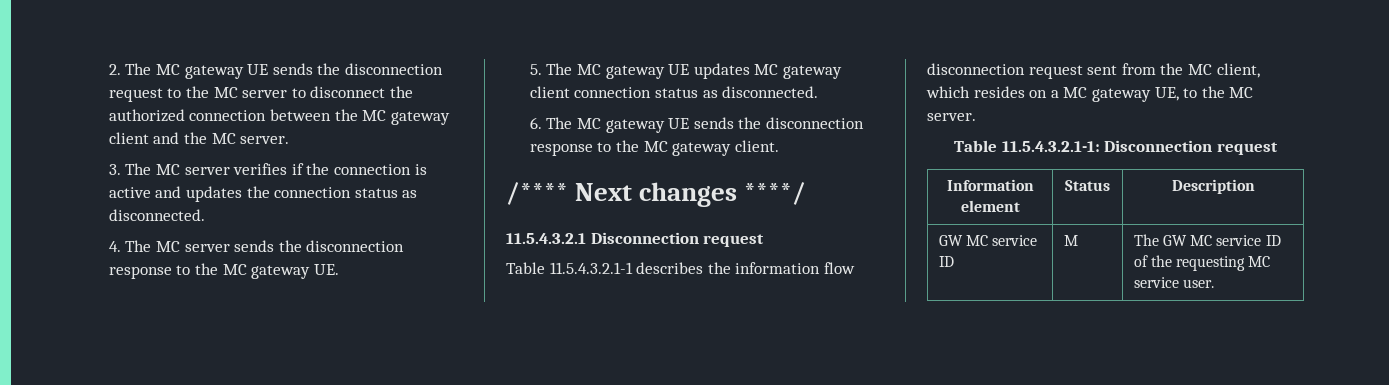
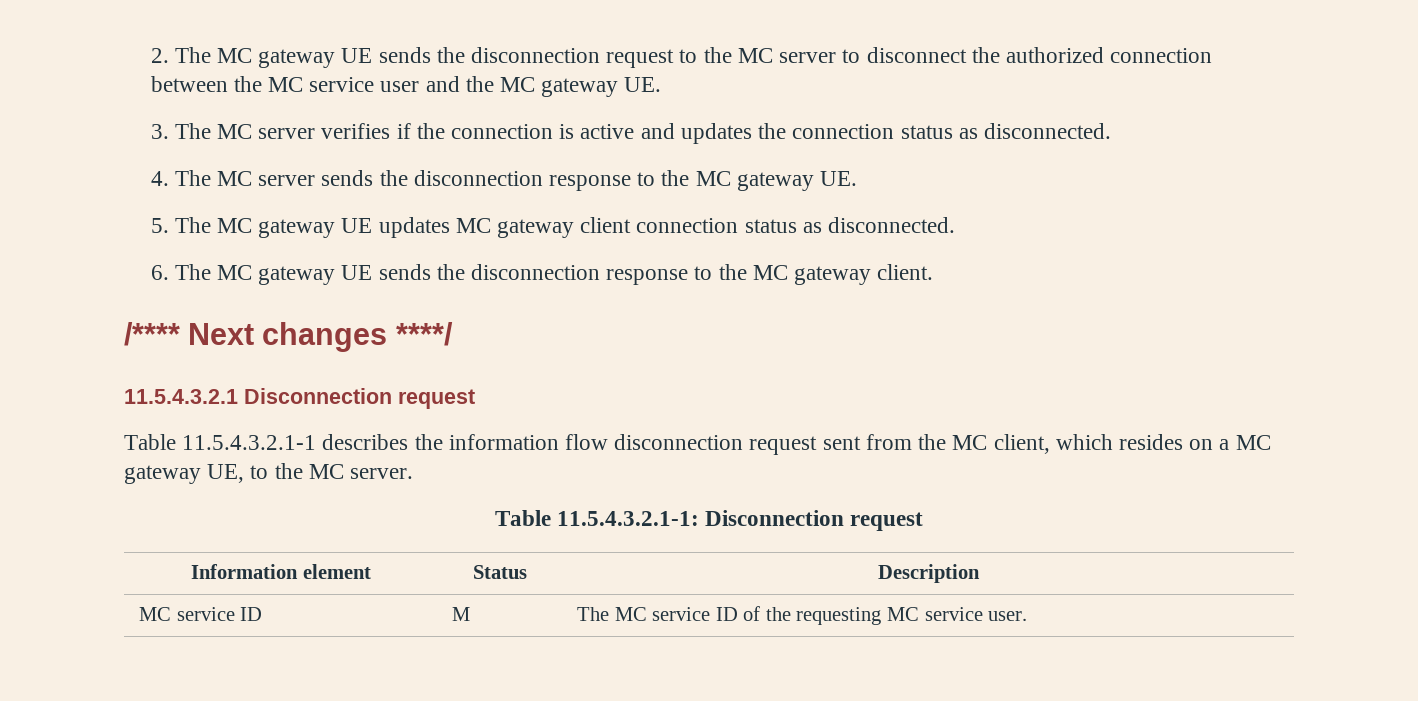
[390,111,450,125] [108,132,149,144] gateway client -> [309,77,420,92] service user
[240,136,290,144] server. -> [541,77,662,97] gateway UE.
[938,235,963,246] GW -> (980, 573) none
[1163,235,1188,246] GW -> (610, 614) none

